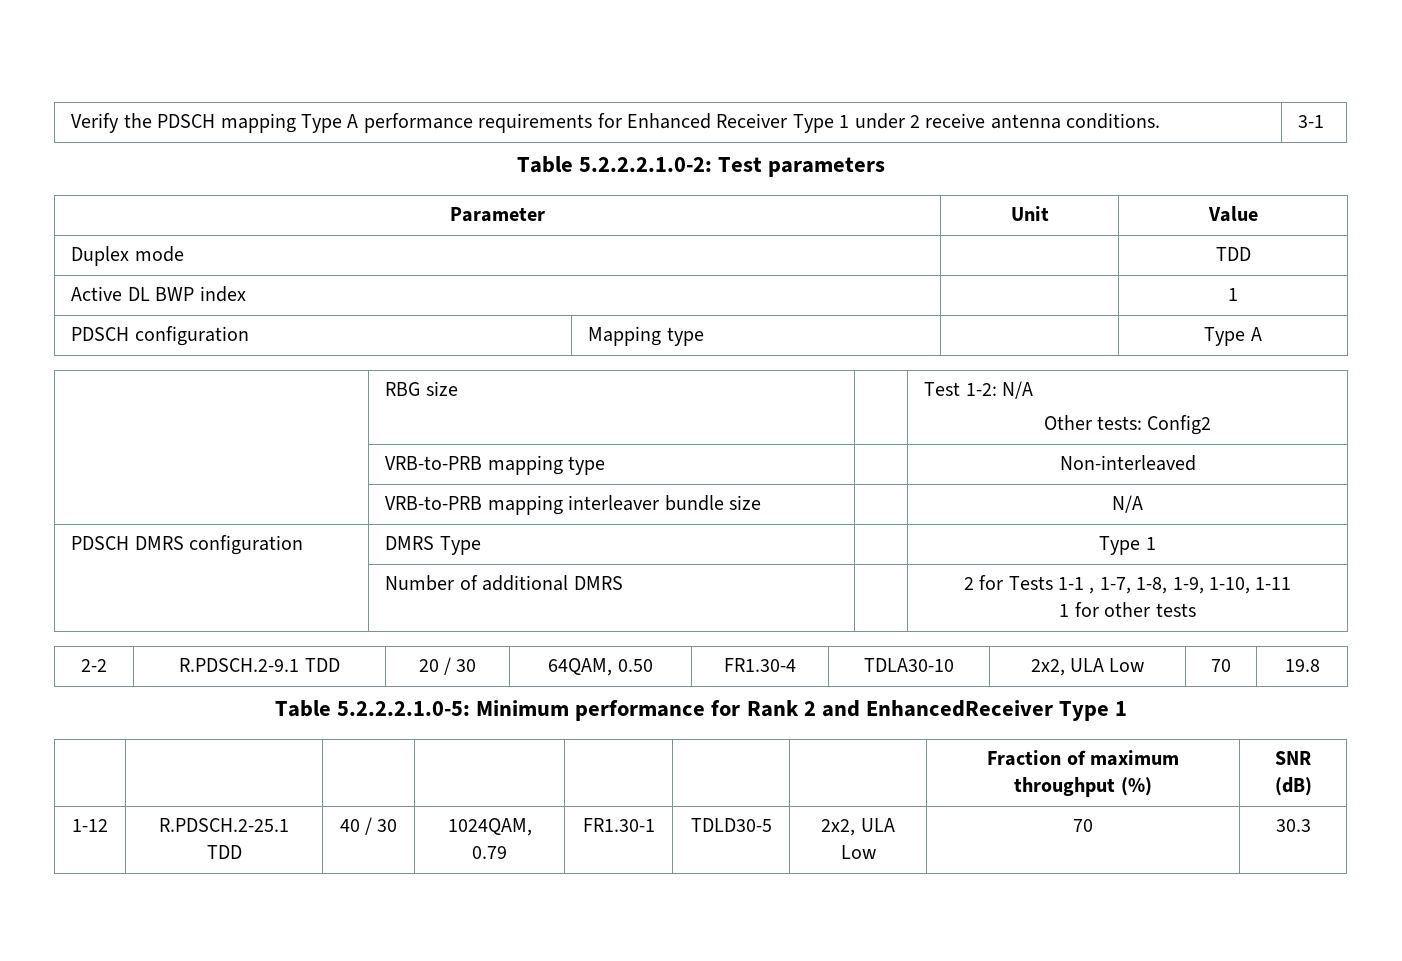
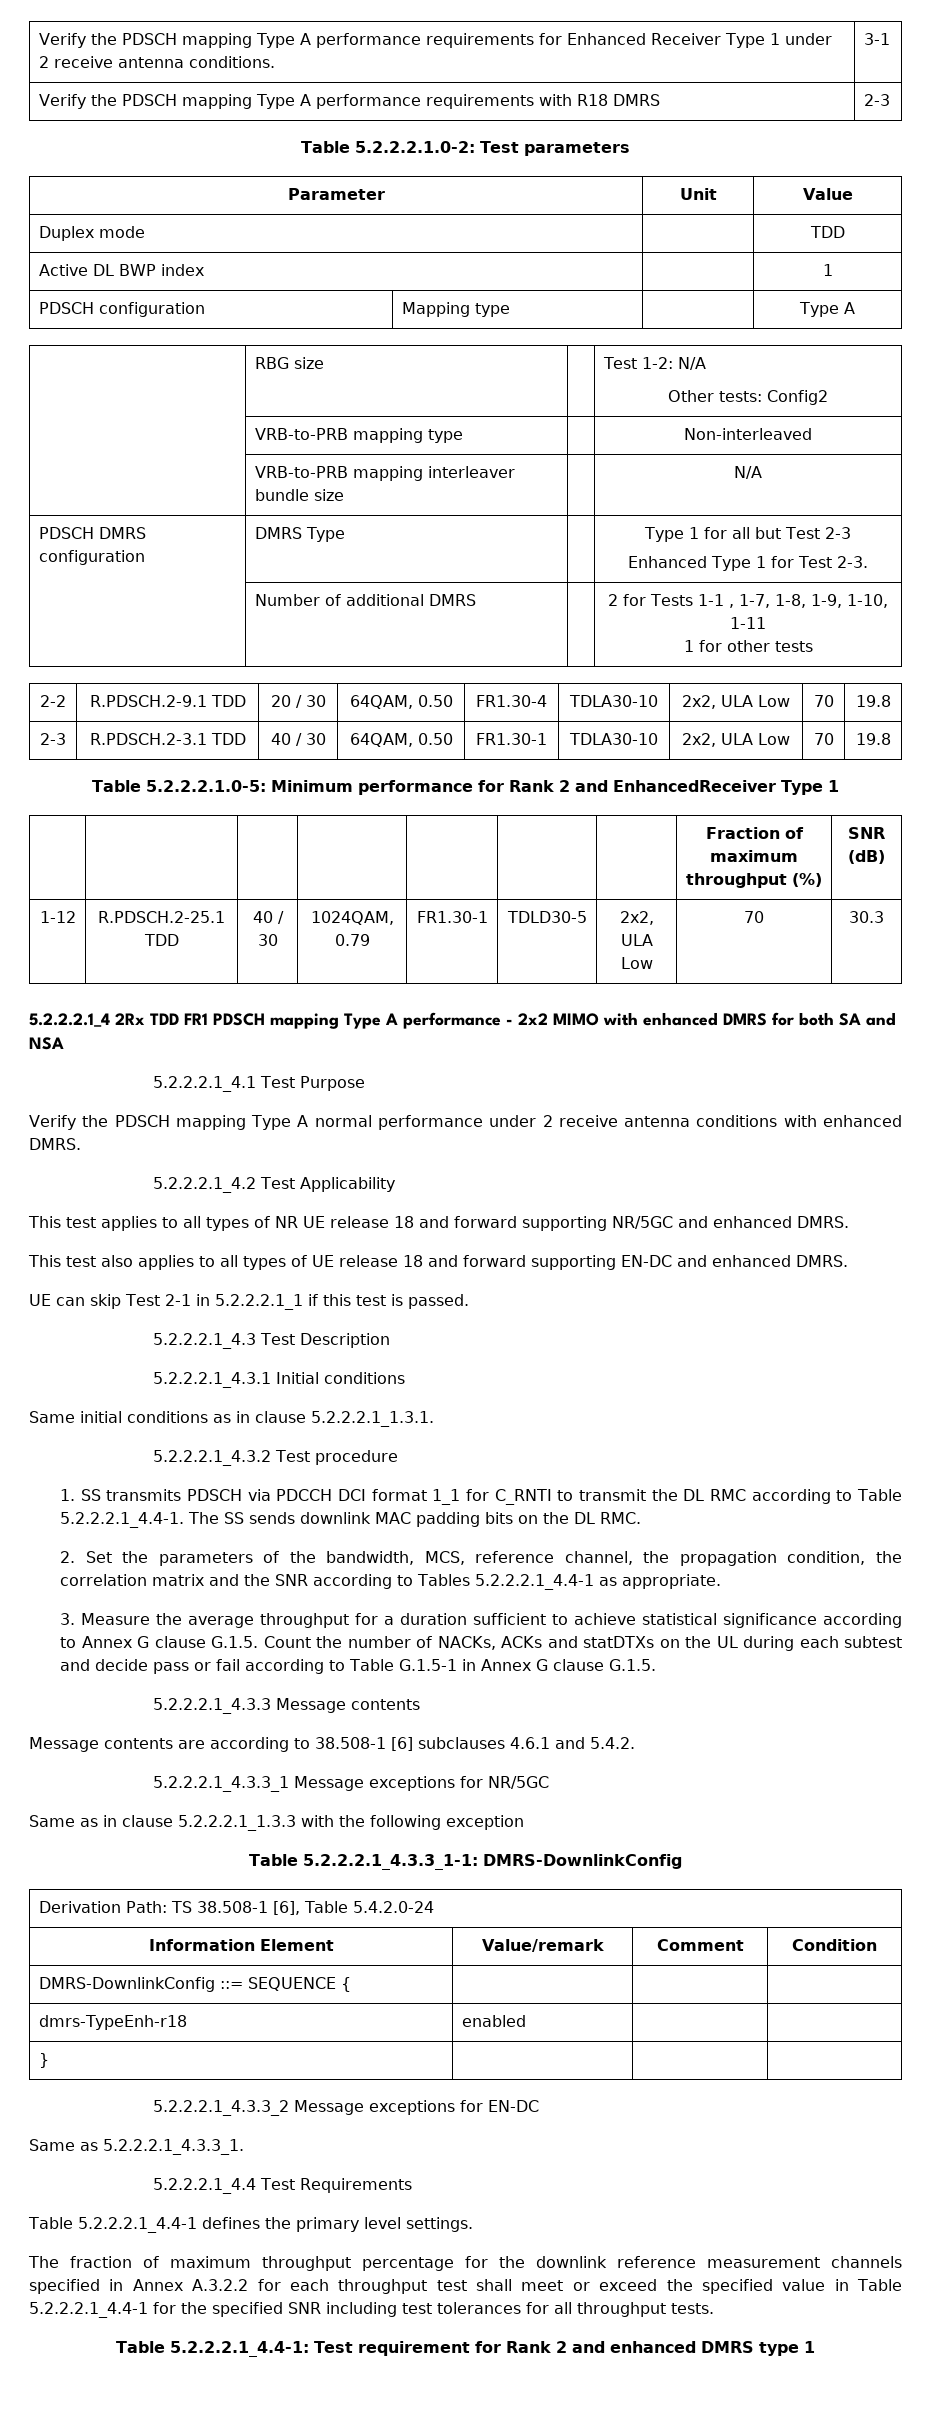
(1325, 121) none -> [38,94,661,109] [863,94,890,106] // Verify the PDSCH mapping Type A performance requirements with R18 DMRS | 2-3
(1156, 543) none -> [704,527,851,539] [627,556,869,571] for all but Test 2-3 // Enhanced Type 1 for Test 2-3.
(1320, 665) none -> [40,733,66,745] [89,733,246,745] [270,733,326,746] [349,733,453,747] [476,733,547,745] [569,733,658,745] [682,733,790,747] [813,733,834,745] [855,733,891,745] // 2-3 | R.PDSCH.2-3.1 TDD | 40 / 30 | 64QAM, 0.50 | FR1.30-1 | TDLA30-10 | 2x2, ULA Low | 70 | 19.8
(1311, 825) none -> [29,1012,896,1029] [29,1037,64,1050] [152,1076,365,1092] [29,1115,902,1130] [29,1138,81,1150] [152,1177,395,1193] [28,1216,849,1231] [28,1255,848,1270] [29,1294,469,1310] [152,1333,390,1349] [152,1372,405,1388] [29,1411,434,1427] [152,1450,398,1466] [59,1489,903,1505] [59,1512,641,1528] [59,1551,902,1566] [59,1574,721,1590] [59,1613,903,1628] [59,1636,902,1651] [59,1659,656,1674] [152,1698,420,1714] [29,1737,635,1752] [152,1776,549,1792] [29,1815,524,1831] [249,1854,682,1870] [38,1901,435,1915] [148,1939,334,1951] [481,1939,604,1952] [656,1939,744,1951] [792,1939,877,1951] [38,1977,351,1992] [38,2015,188,2030] [461,2015,526,2027] [38,2053,49,2068] [152,2100,539,2116] [29,2139,244,2155] [152,2178,412,2194] [28,2217,473,2233] [28,2256,902,2271] [29,2279,903,2294] [29,2302,714,2318] [115,2341,816,2357] // 5.2.2.2.1_4 2Rx TDD FR1 PDSCH mapping Type A performance - 2x2 MIMO with enhanced DMRS for both SA and NSA // 5.2.2.2.1_4.1 Test Purpose // Verify the PDSCH mapping Type A normal performance under 2 receive antenna conditions with enhanced DMRS. // 5.2.2.2.1_4.2 Test Applicability // This test applies to all types of NR UE release 18 and forward supporting NR/5GC and enhanced DMRS. // This test also applies to all types of UE release 18 and forward supporting EN-DC and enhanced DMRS. // UE can skip Test 2-1 in 5.2.2.2.1_1 if this test is passed. // 5.2.2.2.1_4.3 Test Description // 5.2.2.2.1_4.3.1 Initial conditions // Same initial conditions as in clause 5.2.2.2.1_1.3.1. // 5.2.2.2.1_4.3.2 Test procedure // 1. SS transmits PDSCH via PDCCH DCI format 1_1 for C_RNTI to transmit the DL RMC according to Table 5.2.2.2.1_4.4-1. The SS sends downlink MAC padding bits on the DL RMC. // 2. Set the parameters of the bandwidth, MCS, reference channel, the propagation condition, the correlation matrix and the SNR according to Tables 5.2.2.2.1_4.4-1 as appropriate. // 3. Measure the average throughput for a duration sufficient to achieve statistical significance according to Annex G clause G.1.5. Count the number of NACKs, ACKs and statDTXs on the UL during each subtest and decide pass or fail according to Table G.1.5-1 in Annex G clause G.1.5. // 5.2.2.2.1_4.3.3 Message contents // Message contents are according to 38.508-1 [6] subclauses 4.6.1 and 5.4.2. // 5.2.2.2.1_4.3.3_1 Message exceptions for NR/5GC // Same as in clause 5.2.2.2.1_1.3.3 with the following exception // Table 5.2.2.2.1_4.3.3_1-1: DMRS-DownlinkConfig // Derivation Path: TS 38.508-1 [6], Table 5.4.2.0-24 // Information Element | Value/remark | Comment | Condition // DMRS-DownlinkConfig ::= SEQUENCE { | | | // dmrs-TypeEnh-r18 | enabled | | // } | | | // 5.2.2.2.1_4.3.3_2 Message exceptions for EN-DC // Same as 5.2.2.2.1_4.3.3_1. // 5.2.2.2.1_4.4 Test Requirements // Table 5.2.2.2.1_4.4-1 defines the primary level settings. // The fraction of maximum throughput percentage for the downlink reference measurement channels specified in Annex A.3.2.2 for each throughput test shall meet or exceed the specified value in Table 5.2.2.2.1_4.4-1 for the specified SNR including test tolerances for all throughput tests. // Table 5.2.2.2.1_4.4-1: Test requirement for Rank 2 and enhanced DMRS type 1

